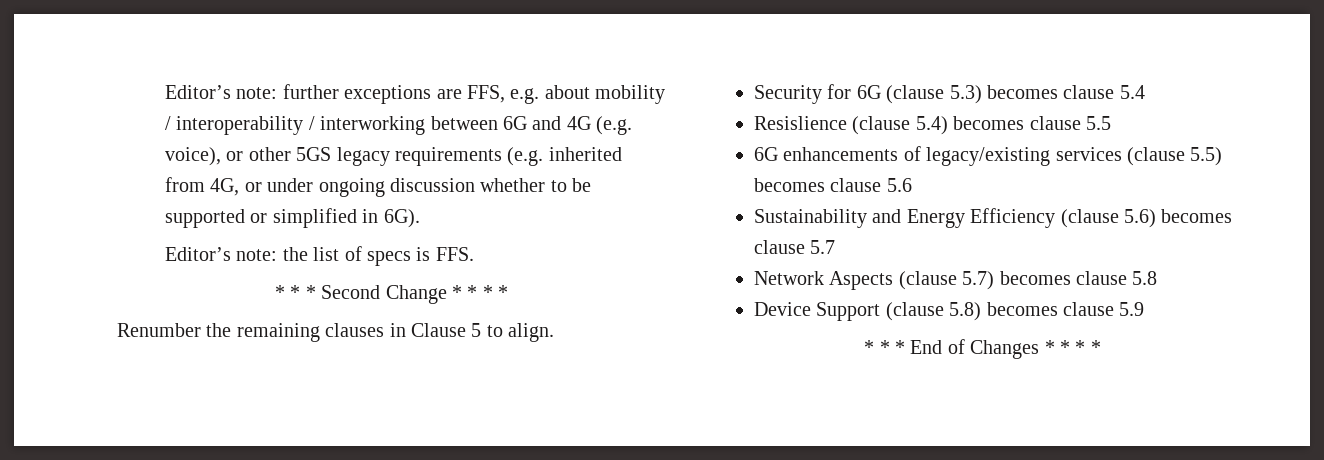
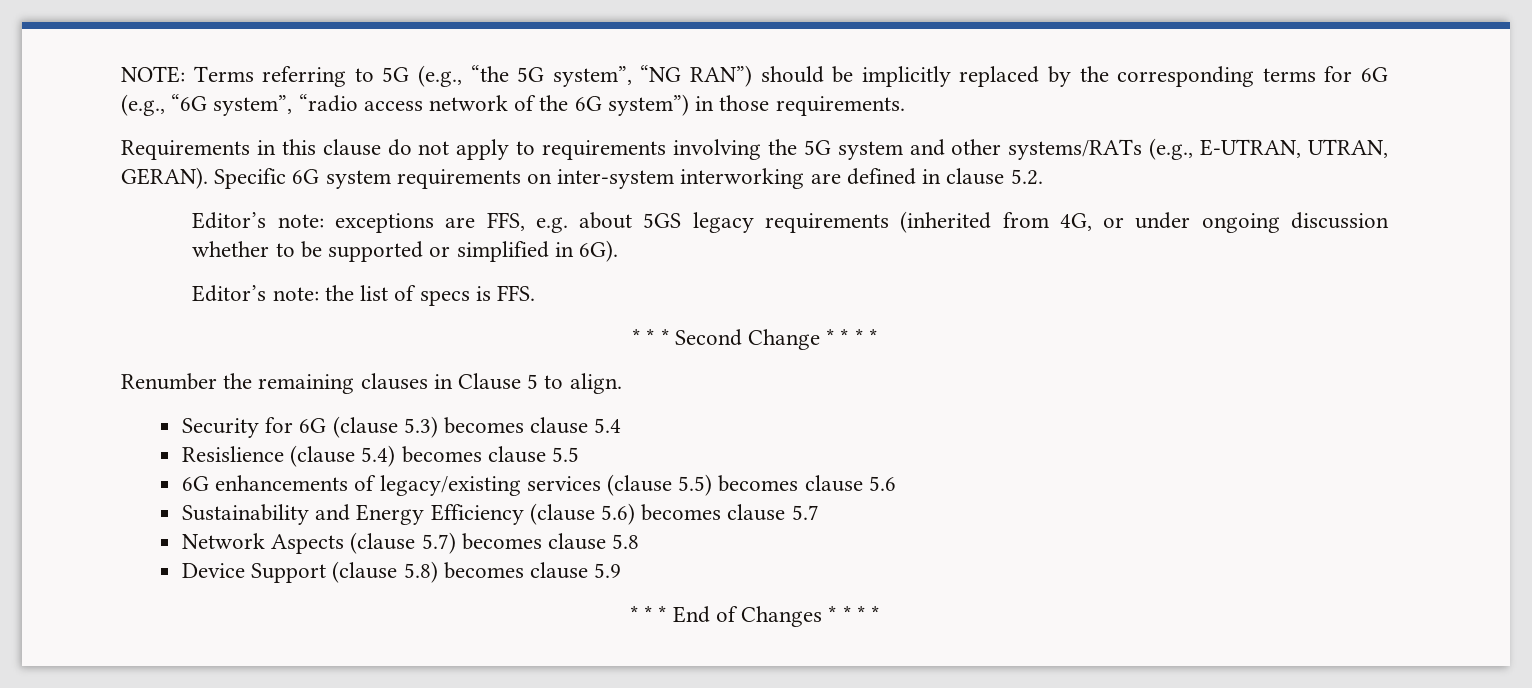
[164,84,339,99] Editor’s note: further -> [121,65,1388,87] [121,94,905,116] [121,138,1389,160] [121,167,1043,189] [192,212,324,229] NOTE: Terms referring to 5G (e.g., “the 5G system”, “NG RAN”) should be implicitly replaced by the corresponding terms for 6G (e.g., “6G system”, “radio access network of the 6G system”) in those requirements. // Requirements in this clause do not apply to requirements involving the 5G system and other systems/RATs (e.g., E-UTRAN, UTRAN, GERAN). Specific 6G system requirements on inter-system interworking are defined in clause 5.2. // Editor’s note:
[595,85,666,104] [164,116,633,135] [164,147,291,166] mobility / interoperability / interworking between 6G and 4G (e.g. voice), or other -> (633, 220) none
[507,147,622,166] (e.g. inherited -> [900,211,992,233] (inherited

